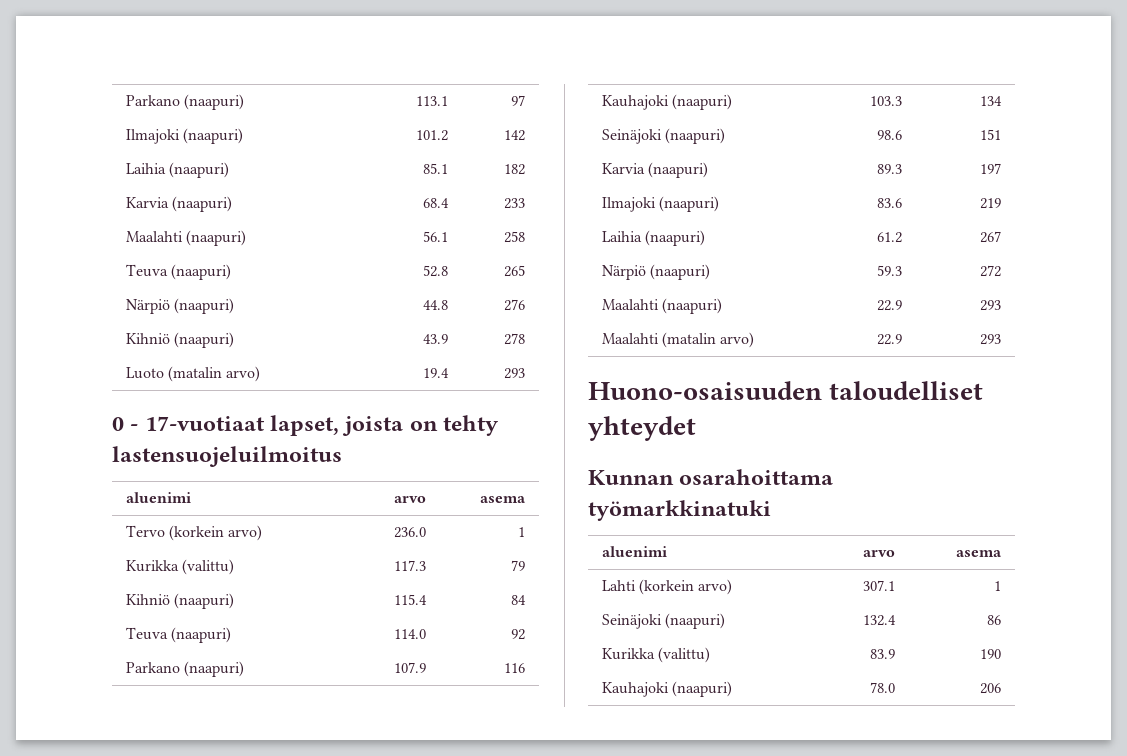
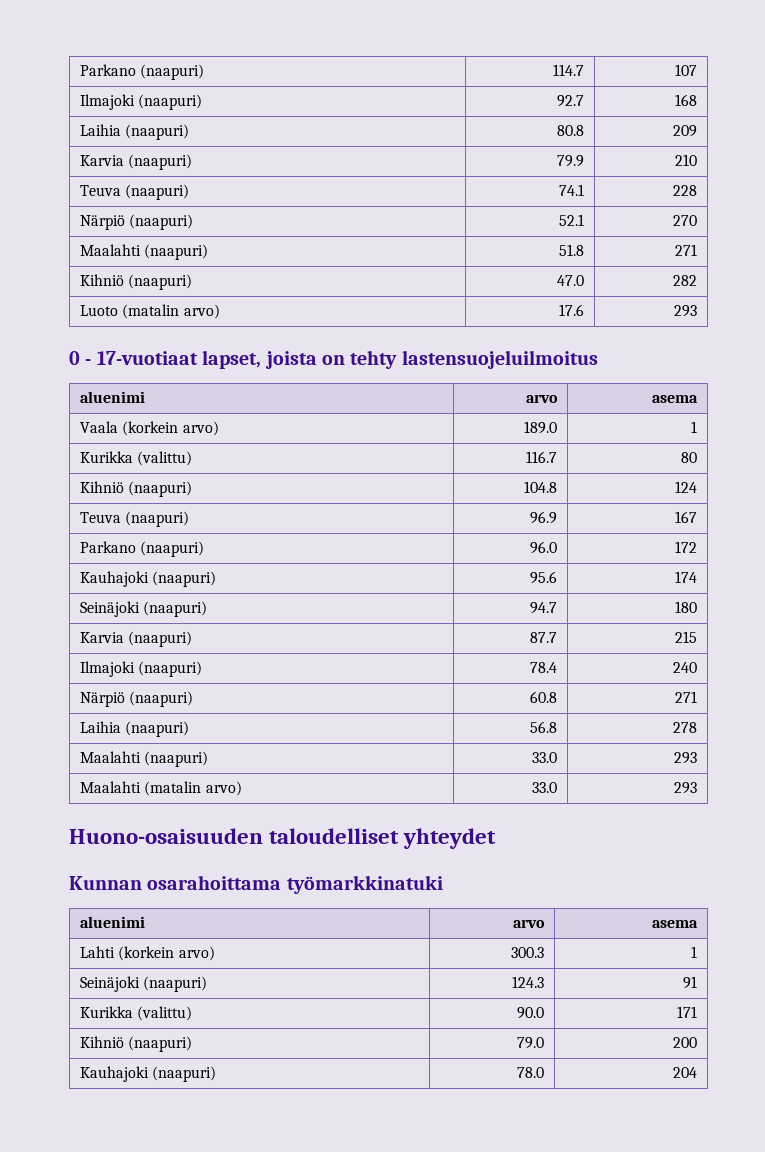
[125,94,244,110] [416,96,449,106] [511,95,526,106] [125,128,243,144] [416,130,449,141] [504,130,526,141] [125,162,229,178] [423,163,449,174] [504,164,526,175] [125,196,232,212] [423,198,450,208] [504,198,526,209] [125,230,246,246] [423,231,449,242] [504,231,526,243] [125,264,231,280] [423,265,449,277] [504,265,526,277] [125,298,234,314] [423,300,449,310] [504,299,526,311] [125,332,234,348] [423,334,449,344] [504,333,526,345] Parkano (naapuri) | 113.1 | 97 // Ilmajoki (naapuri) | 101.2 | 142 // Laihia (naapuri) | 85.1 | 182 // Karvia (naapuri) | 68.4 | 233 // Maalahti (naapuri) | 56.1 | 258 // Teuva (naapuri) | 52.8 | 265 // Närpiö (naapuri) | 44.8 | 276 // Kihniö (naapuri) | 43.9 | 278 -> [79,64,205,80] [553,64,585,76] [675,64,698,76] [79,94,203,110] [557,95,585,107] [675,94,698,106] [79,124,190,140] [557,125,585,136] [673,125,698,137] [79,154,193,170] [557,155,585,167] [675,154,698,166] [79,184,190,200] [559,184,585,196] [673,185,698,196] [79,214,194,230] [559,214,585,226] [673,215,698,226] [79,244,209,260] [559,244,585,256] [675,244,698,256] [79,274,193,290] [557,275,585,286] [673,275,698,286] Parkano (naapuri) | 114.7 | 107 // Ilmajoki (naapuri) | 92.7 | 168 // Laihia (naapuri) | 80.8 | 209 // Karvia (naapuri) | 79.9 | 210 // Teuva (naapuri) | 74.1 | 228 // Närpiö (naapuri) | 52.1 | 270 // Maalahti (naapuri) | 51.8 | 271 // Kihniö (naapuri) | 47.0 | 282
[423,368,450,378] 19.4 -> [559,304,585,316] 17.6
[125,525,263,541] [394,527,427,538] Tervo (korkein arvo) | 236.0 -> [79,421,219,436] [524,421,558,434] Vaala (korkein arvo) | 189.0
[394,560,427,571] [511,560,526,571] [125,593,234,609] [394,594,428,605] [511,595,527,605] [125,627,231,643] [394,629,427,639] [511,629,526,640] [125,661,244,677] [394,662,427,673] [504,663,526,673] [601,94,732,110] [870,96,903,106] [980,96,1003,106] [601,128,725,144] [877,130,903,140] [980,129,1002,140] [601,162,708,178] [877,164,903,174] [980,163,1002,174] [601,196,719,212] [877,198,903,208] [980,198,1002,209] [601,230,705,246] [877,232,903,243] [980,231,1002,243] [601,264,710,280] [877,265,903,276] [980,265,1002,277] [601,298,722,314] [877,300,903,311] 117.3 | 79 // Kihniö (naapuri) | 115.4 | 84 // Teuva (naapuri) | 114.0 | 92 // Parkano (naapuri) | 107.9 | 116 // Kauhajoki (naapuri) | 103.3 | 134 // Seinäjoki (naapuri) | 98.6 | 151 // Karvia (naapuri) | 89.3 | 197 // Ilmajoki (naapuri) | 83.6 | 219 // Laihia (naapuri) | 61.2 | 267 // Närpiö (naapuri) | 59.3 | 272 // Maalahti (naapuri) | 22.9 -> [526,451,558,463] [681,452,698,463] [79,481,193,497] [524,481,558,493] [675,481,698,493] [79,511,190,527] [530,511,558,524] [675,511,698,523] [79,541,205,557] [530,541,558,554] [675,541,698,553] [79,571,217,587] [530,571,558,584] [675,571,698,583] [79,601,208,617] [530,602,558,614] [675,601,698,613] [79,631,193,647] [530,632,558,643] [675,631,698,643] [79,661,203,677] [530,662,558,673] [673,662,698,673] [79,691,194,707] [530,691,558,703] [675,691,698,703] [79,721,190,737] [530,721,558,733] [673,722,698,733] [79,751,209,767] [532,752,558,763] 116.7 | 80 // Kihniö (naapuri) | 104.8 | 124 // Teuva (naapuri) | 96.9 | 167 // Parkano (naapuri) | 96.0 | 172 // Kauhajoki (naapuri) | 95.6 | 174 // Seinäjoki (naapuri) | 94.7 | 180 // Karvia (naapuri) | 87.7 | 215 // Ilmajoki (naapuri) | 78.4 | 240 // Närpiö (naapuri) | 60.8 | 271 // Laihia (naapuri) | 56.8 | 278 // Maalahti (naapuri) | 33.0
[877,334,903,345] 22.9 -> [532,782,558,793] 33.0
[863,580,896,591] 307.1 -> [511,947,545,958] 300.3
[863,615,897,626] [987,615,1002,625] [601,647,710,663] [870,649,896,659] [980,649,1002,659] 132.4 | 86 // Kurikka (valittu) | 83.9 | 190 -> [512,976,545,988] [683,976,698,989] [79,1006,193,1021] [517,1007,545,1019] [677,1006,698,1018] [79,1036,193,1052] [517,1037,545,1049] [673,1037,698,1048] 124.3 | 91 // Kurikka (valittu) | 90.0 | 171 // Kihniö (naapuri) | 79.0 | 200
[980,683,1002,694] 206 -> [673,1067,698,1078] 204

